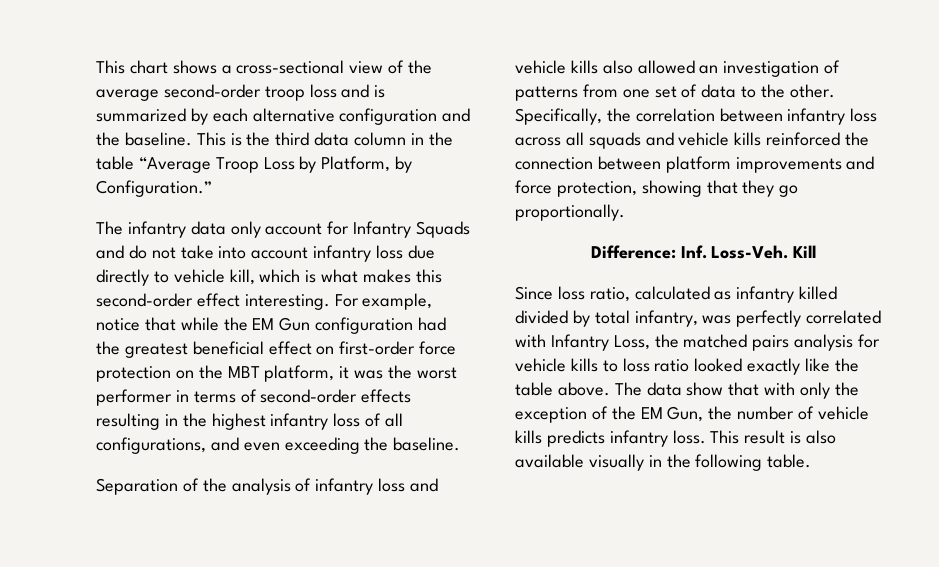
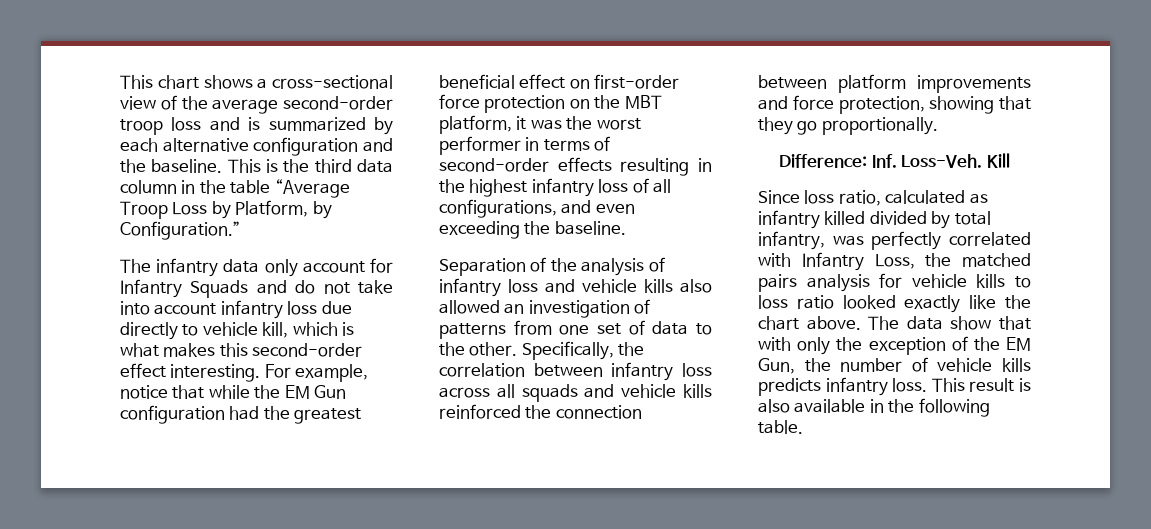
[515,382,553,396] table -> [758,316,799,330] chart
[588,454,644,471] visually -> (866, 406) none

